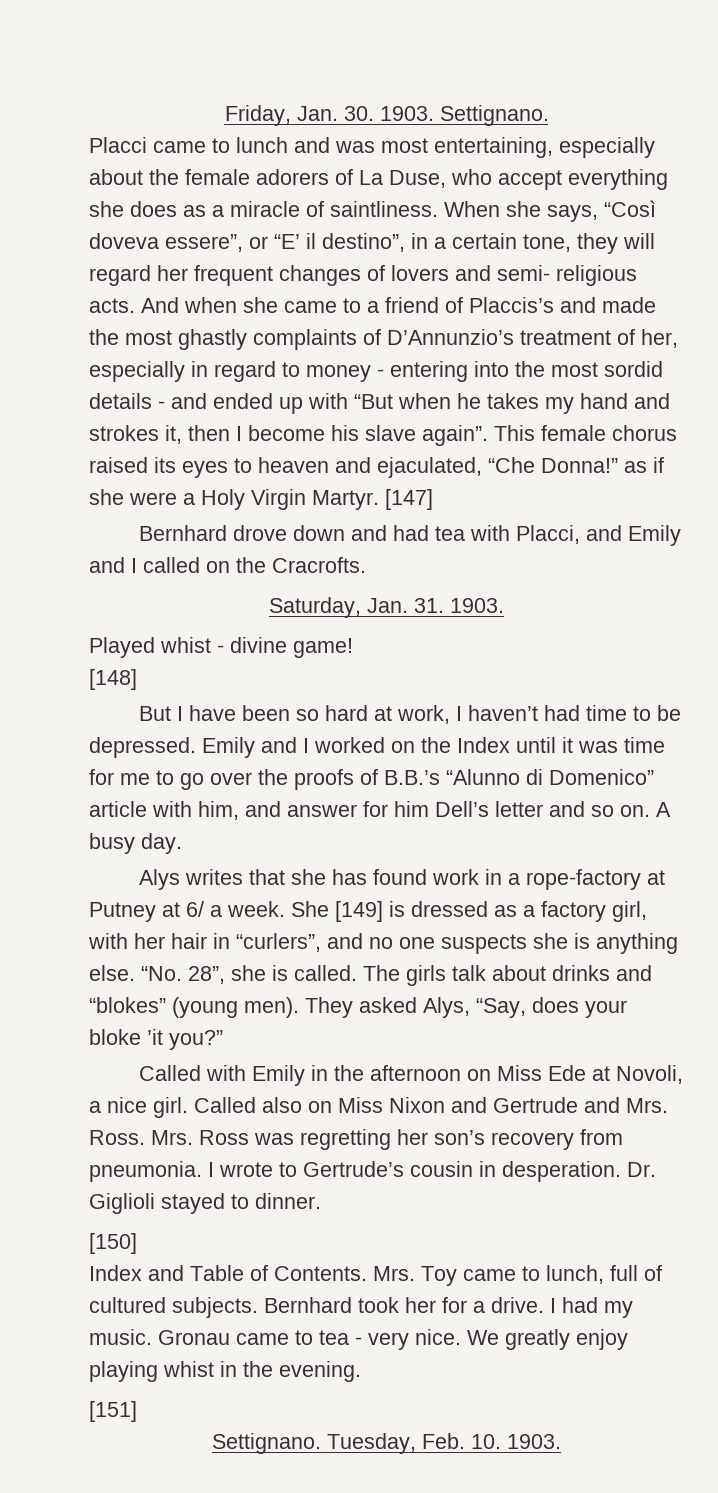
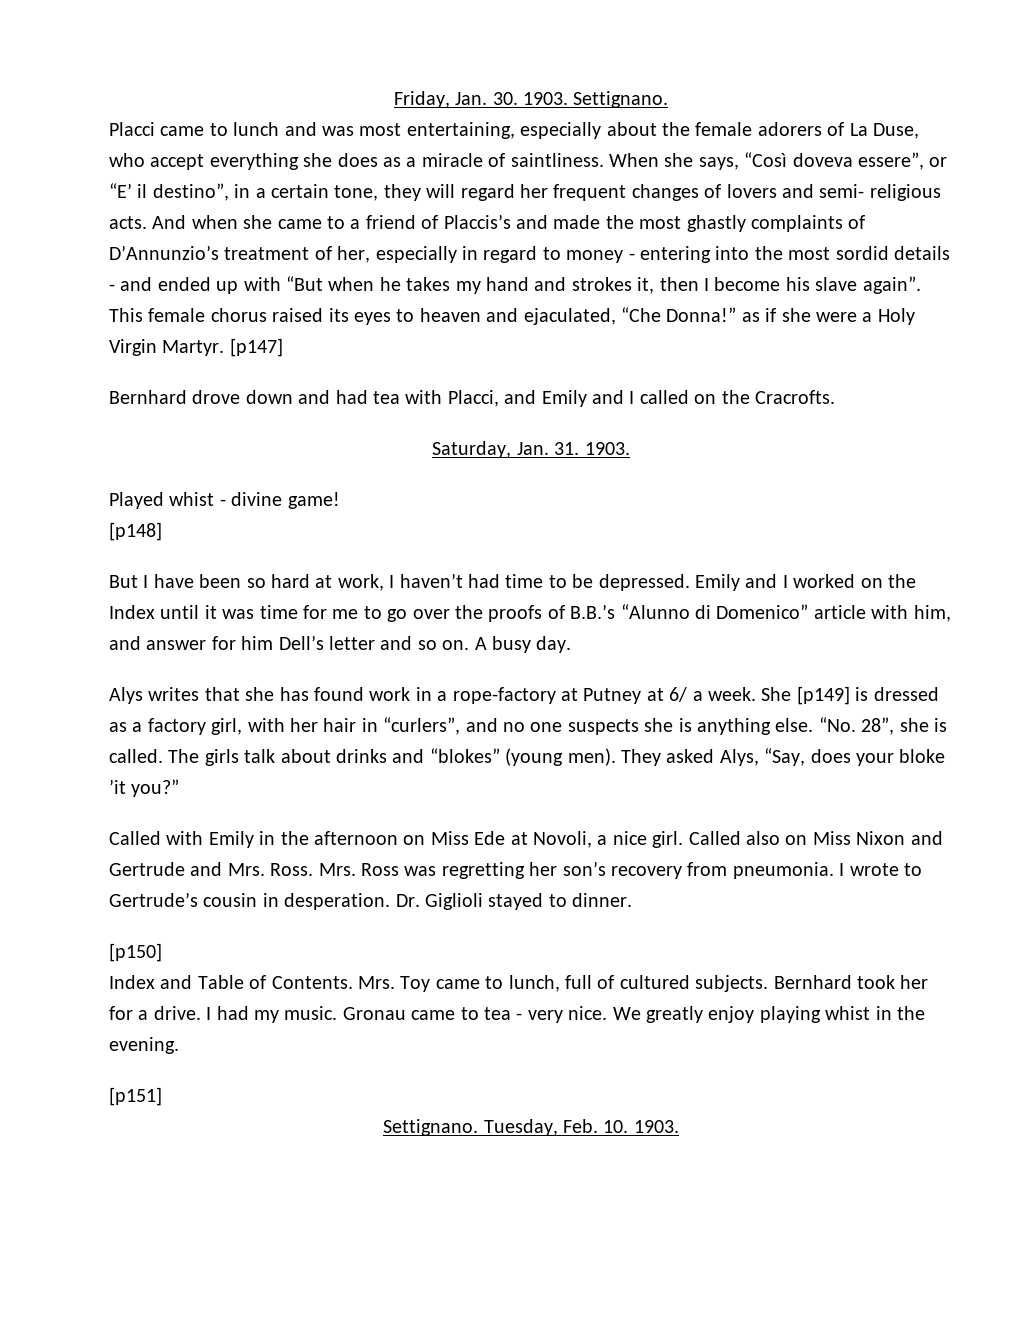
[385,489,433,510] [147] -> [229,338,283,357] [p147]
[89,669,137,690] [148] -> [109,522,162,541] [p148]
[335,901,383,922] [149] -> [796,686,850,705] [p149]
[89,1233,137,1254] [150] -> [109,943,162,962] [p150]
[89,1401,137,1422] [151] -> [109,1087,162,1106] [p151]

